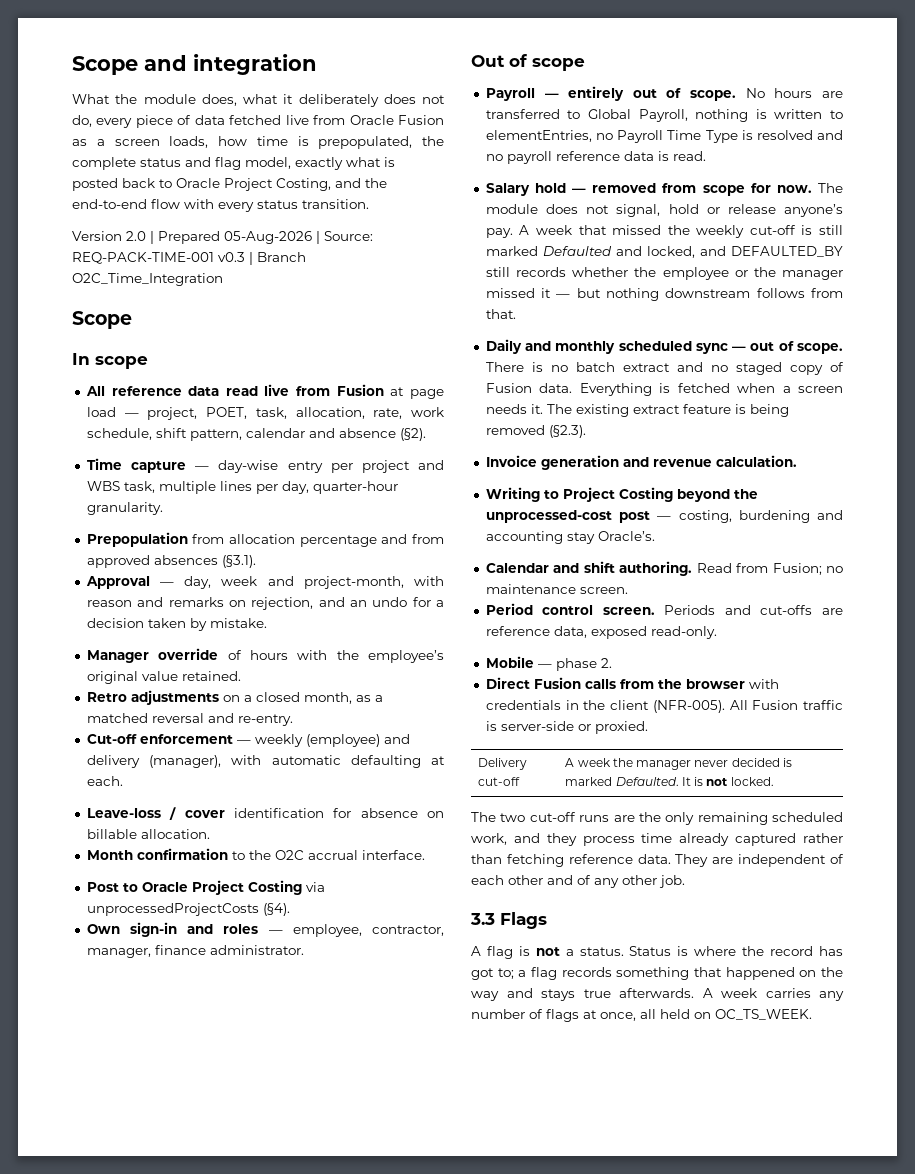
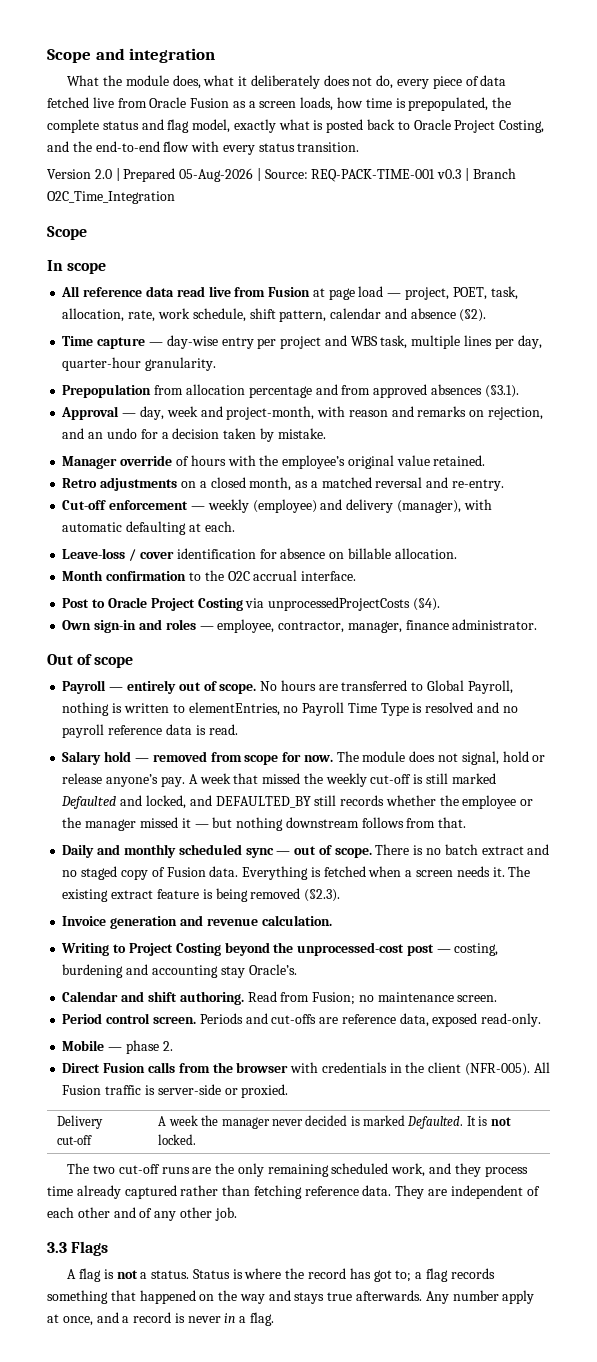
[702,988,844,1001] [471,1009,812,1022] A week carries any number of flags at once, all held on OC_TS_WEEK. -> [425,1290,535,1304] [47,1312,275,1326] Any number apply at once, and a record is never in a flag.

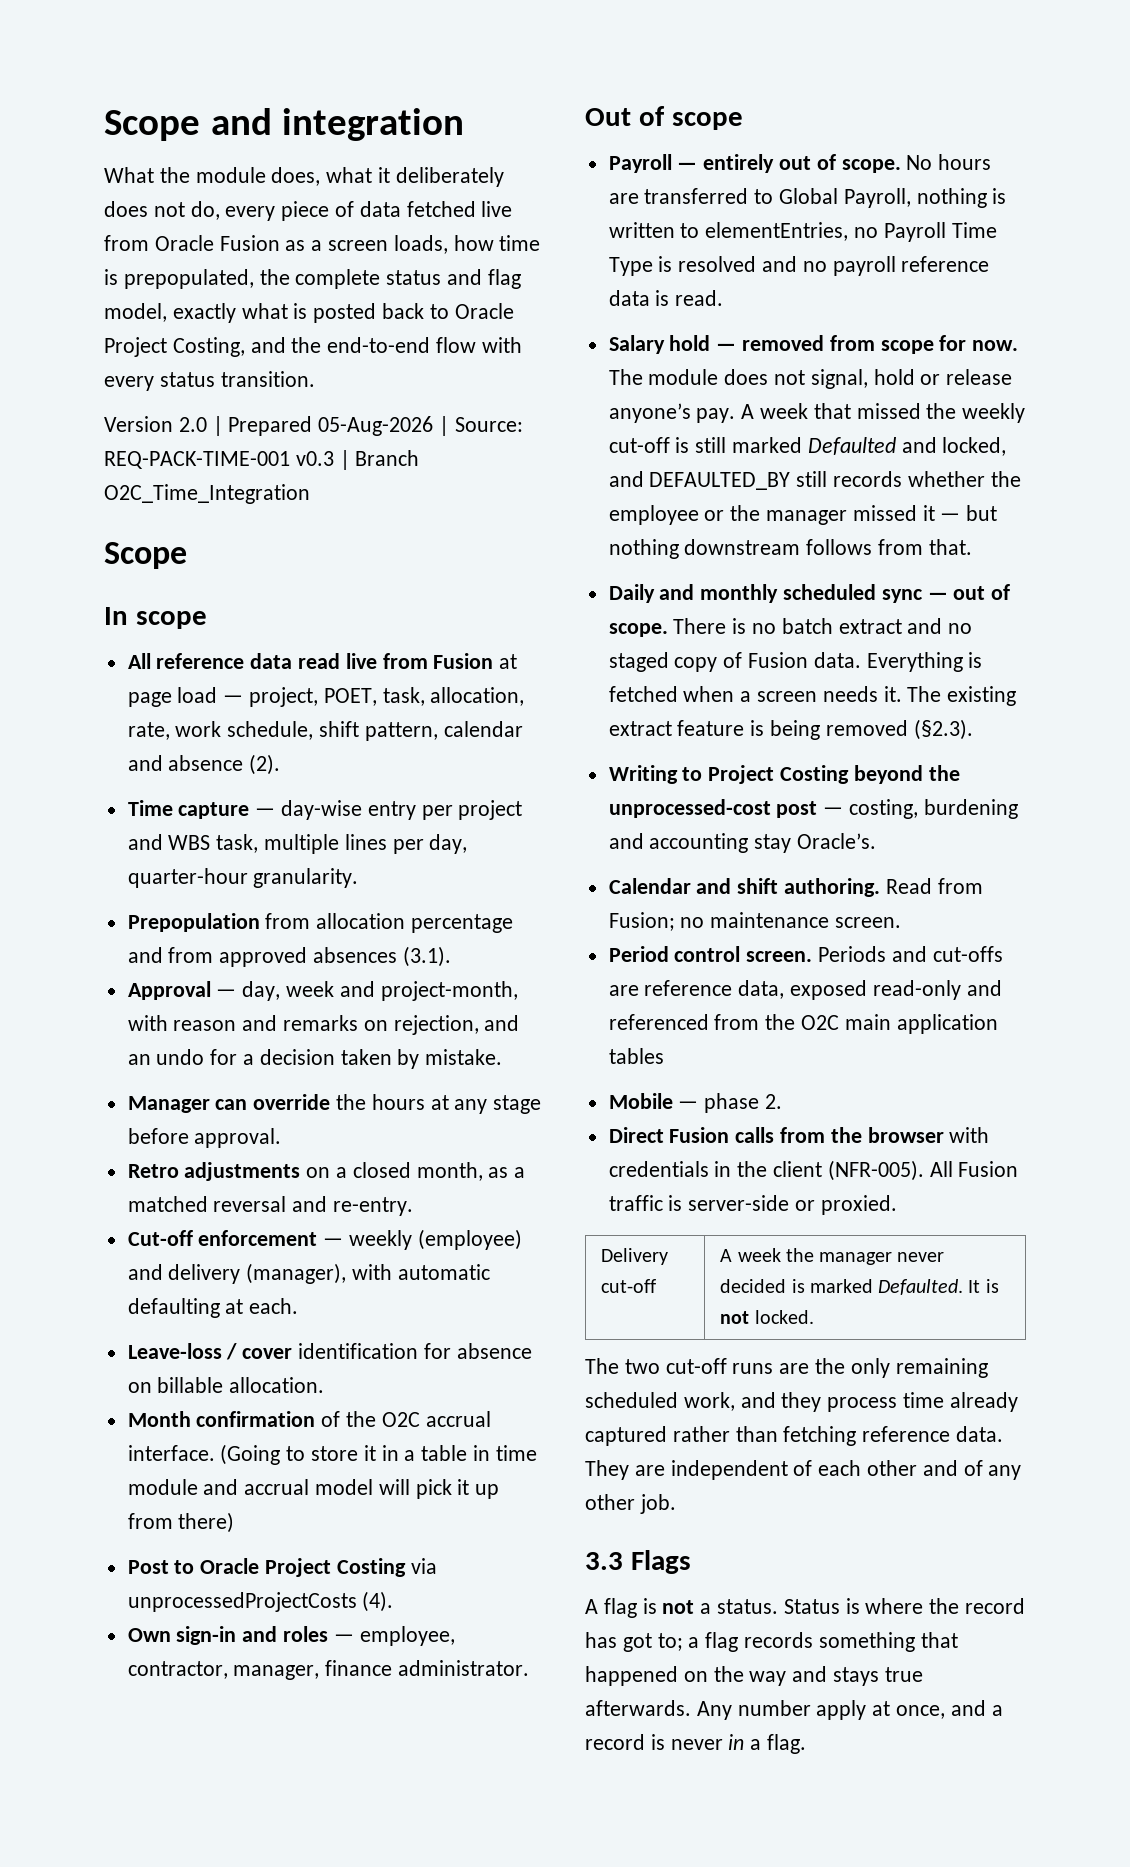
[459,309,487,322] (§2). -> [249,754,281,775] (2).
[484,385,519,398] (§3.1). -> [402,946,451,967] (3.1).
[120,455,486,469] override of hours with the employee’s original value retained. -> [215,1094,542,1114] [127,1128,282,1148] can override the hours at any stage before approval.
[188,572,201,581] to -> [321,1411,341,1427] of
(357, 576) none -> [220,1444,537,1465] [127,1479,500,1499] [127,1512,235,1533] (Going to store it in a table in time module and accrual model will pick it up from there)
[412,598,440,611] (§4). -> [362,1591,394,1612] (4).
[62,915,332,929] // Invoice generation and revenue calculation. -> (973, 729) none
[481,1013,542,1027] read-only. -> [872,980,1002,1000] [608,1014,998,1034] [608,1048,664,1064] read-only and referenced from the O2C main application tables

